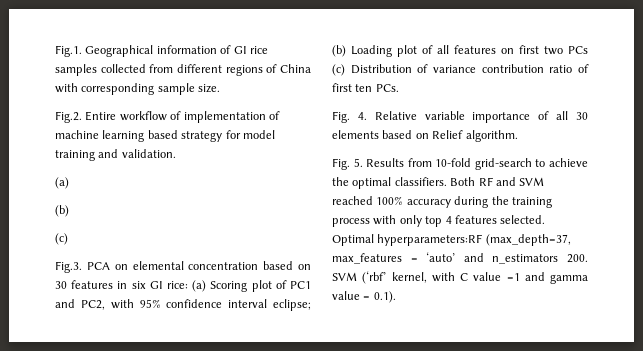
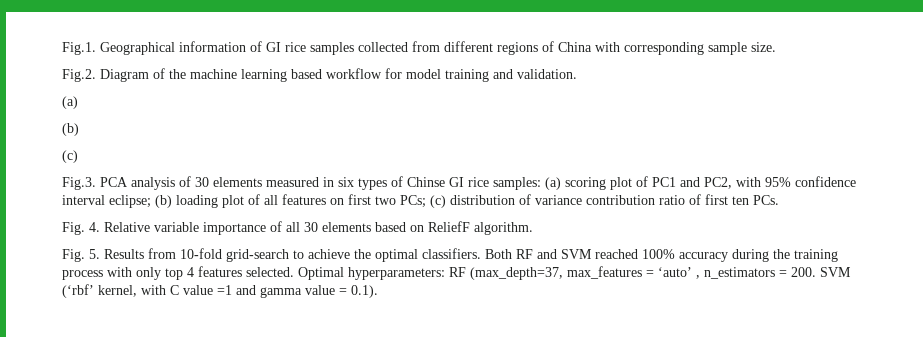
[85,111,280,123] Entire workflow of implementation of -> [100,68,186,82] Diagram of the
[181,131,223,142] strategy -> [326,68,382,79] workflow
[114,261,311,270] [55,280,248,292] on elemental concentration based on 30 features in six GI rice: (a) Scoring -> [131,176,606,190] analysis of 30 elements measured in six types of Chinse GI rice samples: (a) scoring
[351,45,392,57] Loading -> [176,195,218,208] loading
[568,46,588,54] [332,64,412,76] PCs (c) Distribution -> [400,195,515,208] PCs; (c) distribution
[432,130,464,139] Relief -> [428,221,470,232] ReliefF
[377,234,483,246] hyperparameters:RF -> [348,267,466,280] hyperparameters: RF
[463,253,559,264] and n_estimators -> [696,267,787,279] , n_estimators =

